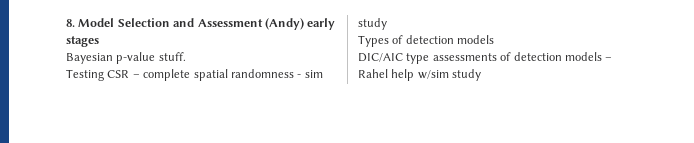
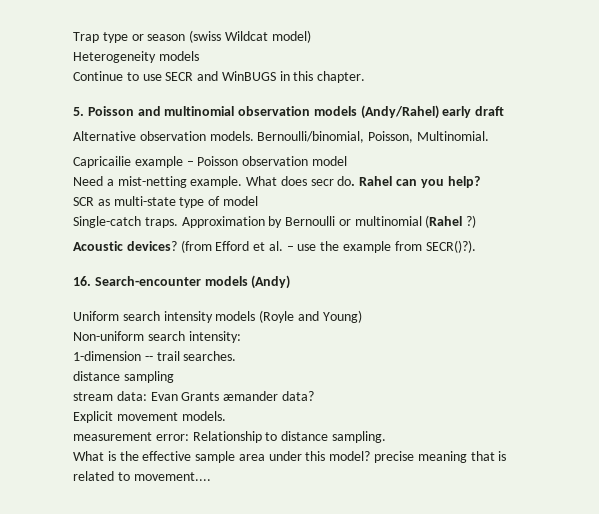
[66,18,336,30] [66,36,99,47] [66,52,186,64] [66,69,323,81] [358,18,387,30] [358,35,495,47] [358,52,613,64] [358,69,482,81] 8. Model Selection and Assessment (Andy) early stages // Bayesian p-value stuff. // Testing CSR – complete spatial randomness - sim study // Types of detection models // DIC/AIC type assessments of detection models – Rahel help w/sim study -> [73,30,311,43] [73,51,199,63] [73,71,366,83] [73,105,505,119] [73,131,489,143] [73,156,347,168] [73,176,480,188] [73,196,258,208] [73,215,477,228] [73,240,476,253] [73,275,291,289] [73,310,362,323] [73,331,241,343] [73,351,237,361] [73,371,174,383] [73,391,314,401] [73,411,226,423] [73,431,386,443] [73,451,507,463] [73,471,211,481] Trap type or season (swiss Wildcat model) // Heterogeneity models // Continue to use SECR and WinBUGS in this chapter. // 5. Poisson and multinomial observation models (Andy/Rahel) early draft // Alternative observation models. Bernoulli/binomial, Poisson, Multinomial. // Capricailie example – Poisson observation model // Need a mist-netting example. What does secr do. Rahel can you help? // SCR as multi-state type of model // Single-catch traps. Approximation by Bernoulli or multinomial (Rahel ?) // Acoustic devices? (from Efford et al. – use the example from SECR()?). // 16. Search-encounter models (Andy) // Uniform search intensity models (Royle and Young) // Non-uniform search intensity: // 1-dimension -- trail searches. // distance sampling // stream data: Evan Grants æmander data? // Explicit movement models. // measurement error: Relationship to distance sampling. // What is the effective sample area under this model? precise meaning that is related to movement....

